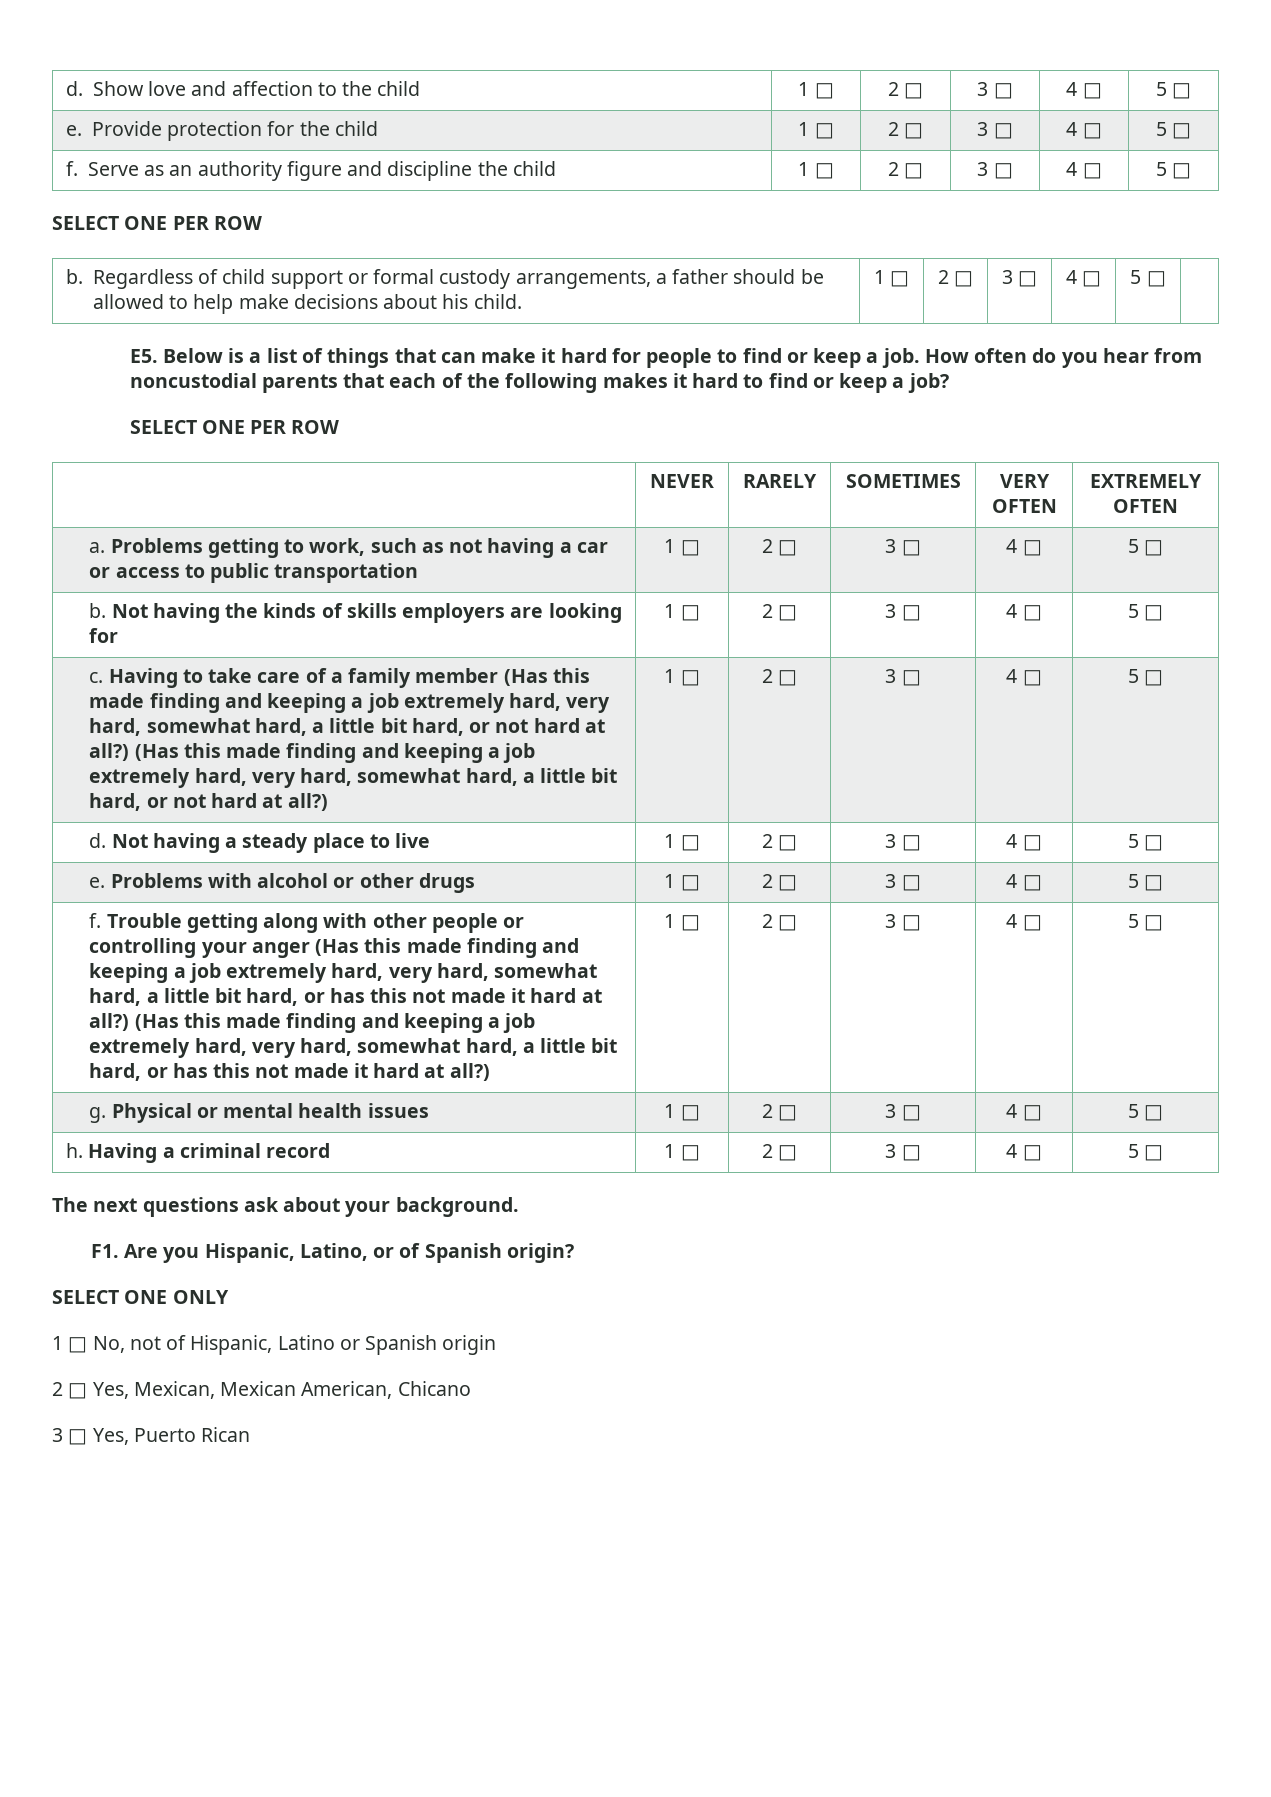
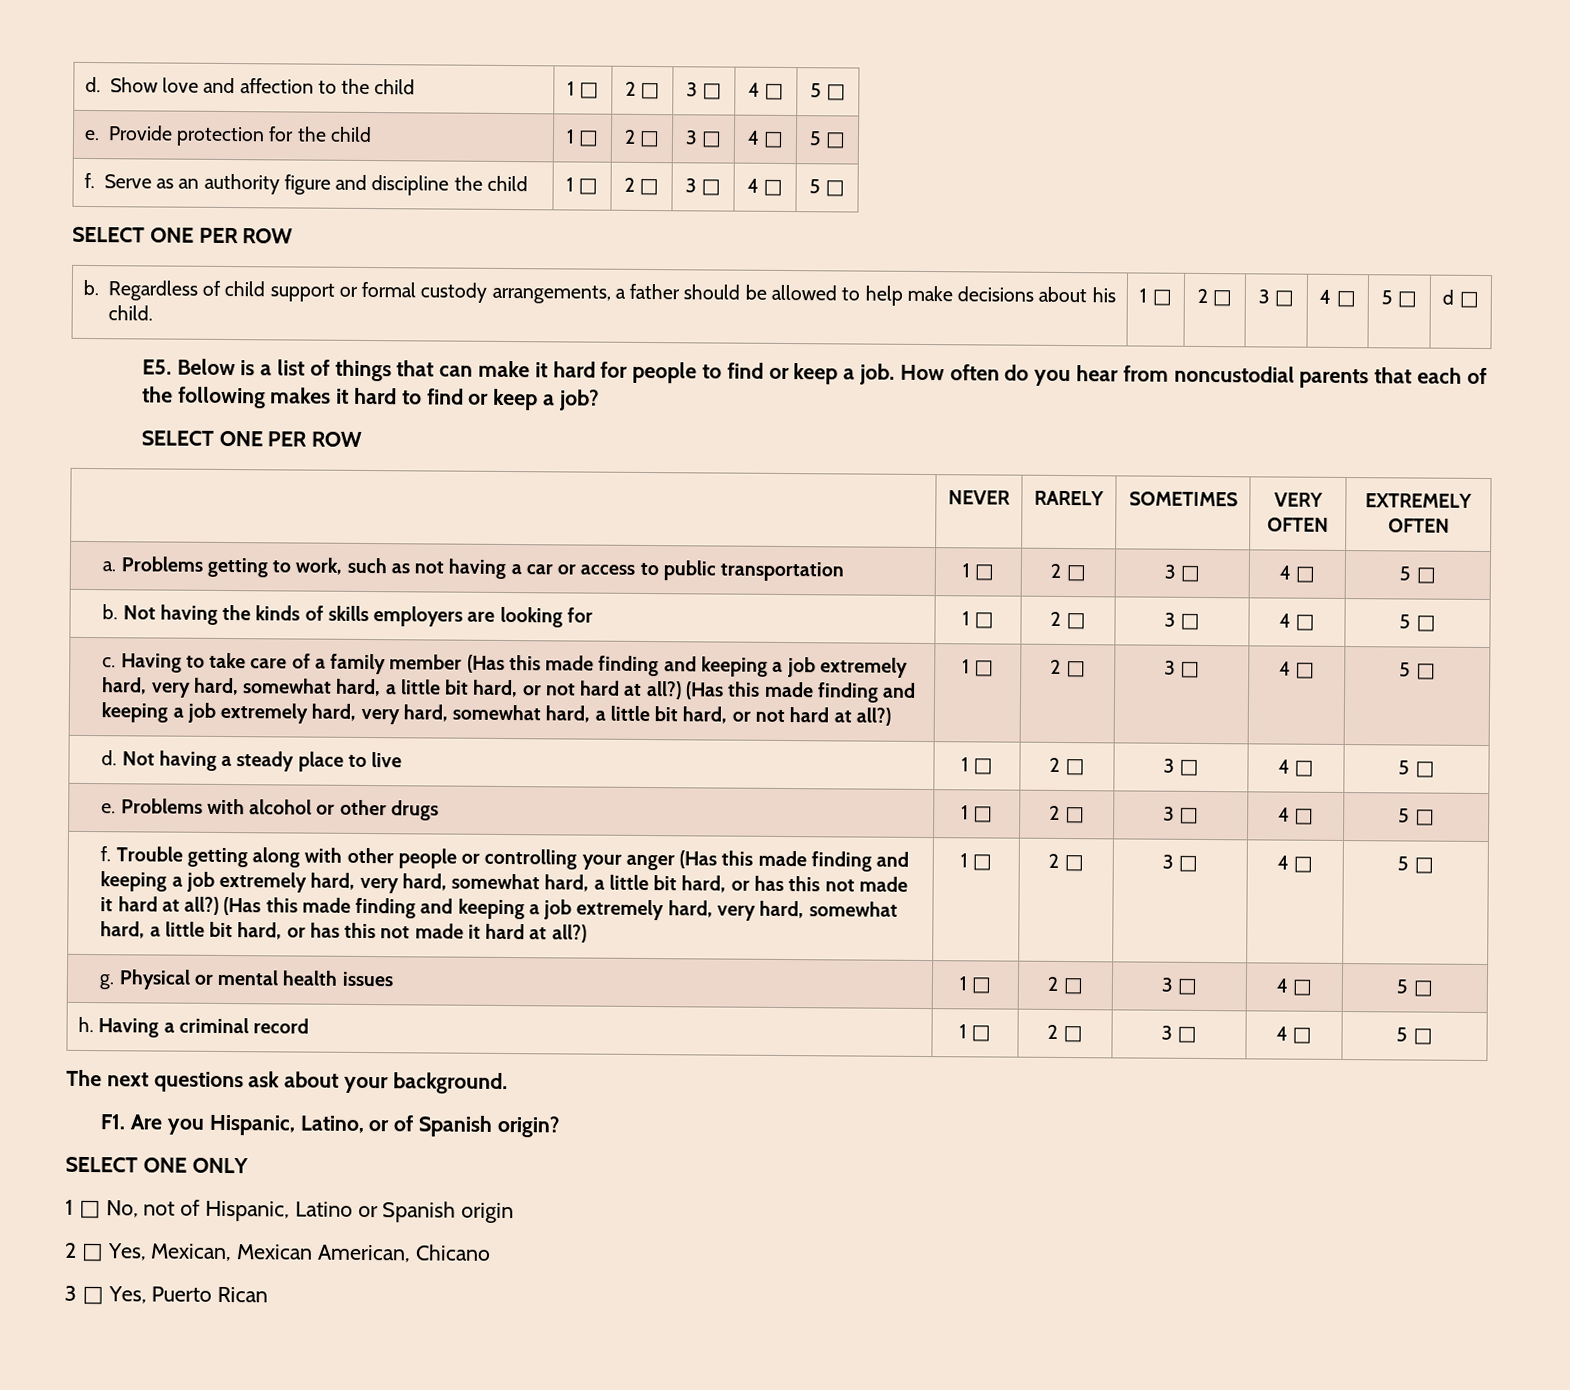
(1166, 279) none -> [1442,289,1479,308] d □

